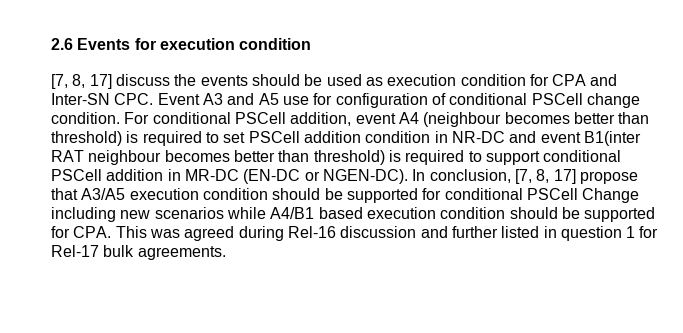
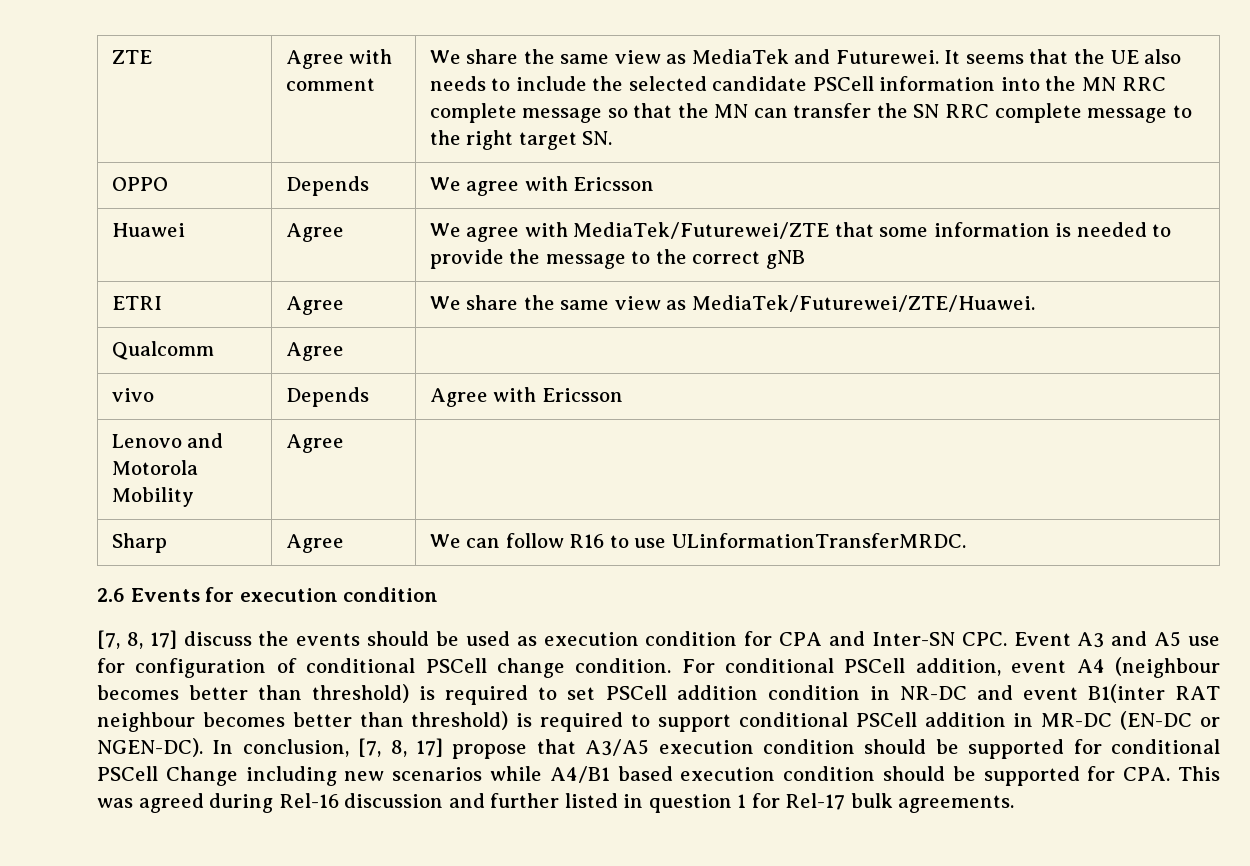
(51, 44) none -> [111,50,152,64] [285,49,393,69] [285,78,375,91] [429,49,1182,64] [429,76,1166,91] [429,103,1192,123] [429,130,613,150] [111,177,168,191] [285,176,369,196] [429,176,655,196] [111,223,185,237] [285,223,344,242] [429,222,1172,242] [429,249,805,269] [111,296,162,310] [285,296,344,315] [429,295,1035,312] [111,341,214,360] [285,342,344,361] [111,388,154,402] [285,387,369,407] [429,387,623,407] [111,433,224,448] [111,460,198,475] [111,487,194,507] [285,434,344,453] [111,533,167,553] [285,534,344,553] [429,533,966,548] ZTE | Agree with comment | We share the same view as MediaTek and Futurewei. It seems that the UE also needs to include the selected candidate PSCell information into the MN RRC complete message so that the MN can transfer the SN RRC complete message to the right target SN. // OPPO | Depends | We agree with Ericsson // Huawei | Agree | We agree with MediaTek/Futurewei/ZTE that some information is needed to provide the message to the correct gNB // ETRI | Agree | We share the same view as MediaTek/Futurewei/ZTE/Huawei. // Qualcomm | Agree | // vivo | Depends | Agree with Ericsson // Lenovo and Motorola Mobility | Agree | // Sharp | Agree | We can follow R16 to use ULinformationTransferMRDC. //

